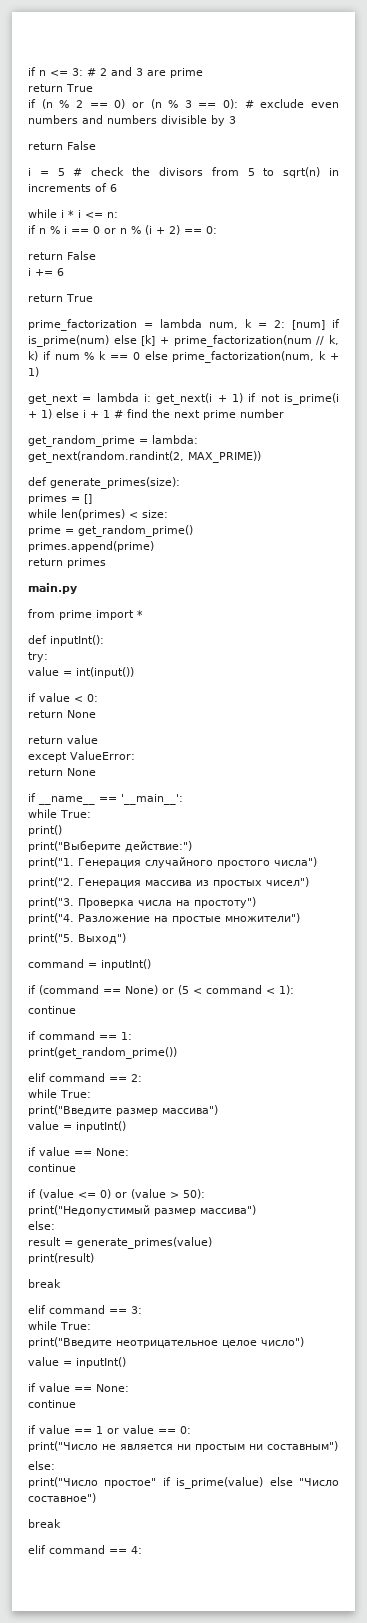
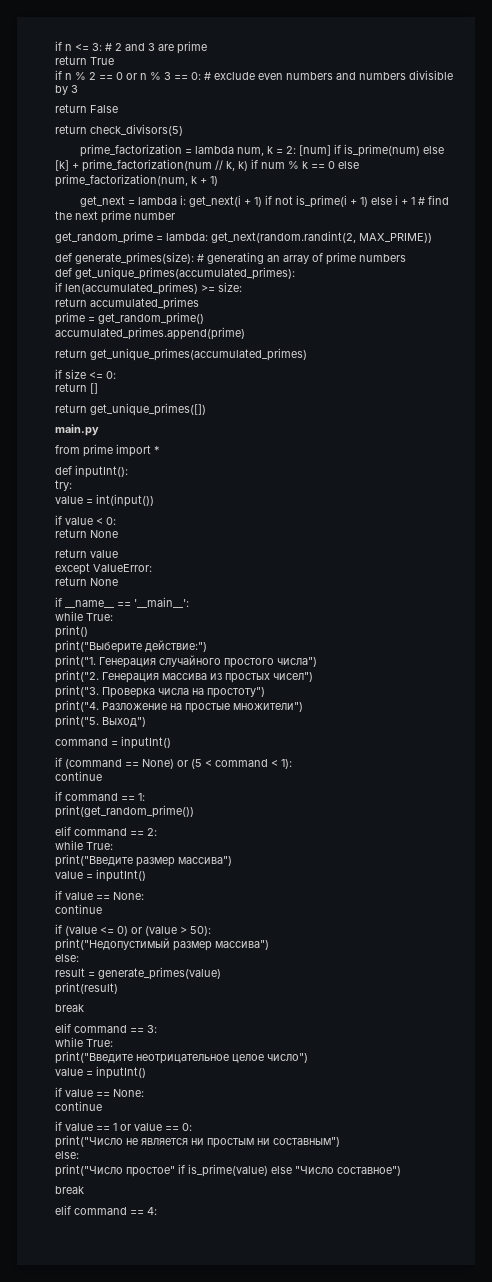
[41,99,53,109] (n -> [65,73,72,80] n
[114,99,162,109] 0) or (n -> [116,72,147,80] 0 or n
[223,99,239,109] 0): -> [191,72,201,80] 0:
[28,167,339,178] [28,183,117,192] [28,209,118,218] [28,225,217,235] [28,251,96,260] [28,268,64,276] [28,294,93,302] i = 5 # check the divisors from 5 to sqrt(n) in increments of 6 // while i * i <= n: // if n % i == 0 or n % (i + 2) == 0: // return False // i += 6 // return True -> [55,124,183,136] return check_divisors(5)
[28,494,92,504] [28,509,138,520] // primes = [] // while len(primes) < -> [197,252,406,265] [55,267,295,280] [55,282,215,295] # generating an array of prime numbers // def get_unique_primes(accumulated_primes): // if len(accumulated_primes) >=
(168, 514) none -> [55,297,199,310] // return accumulated_primes
[28,541,154,552] [28,558,106,568] primes.append(prime) // return primes -> [55,327,245,340] [55,348,307,361] [55,369,116,379] [55,383,98,394] [55,403,206,416] accumulated_primes.append(prime) // return get_unique_primes(accumulated_primes) // if size <= 0: // return [] // return get_unique_primes([])

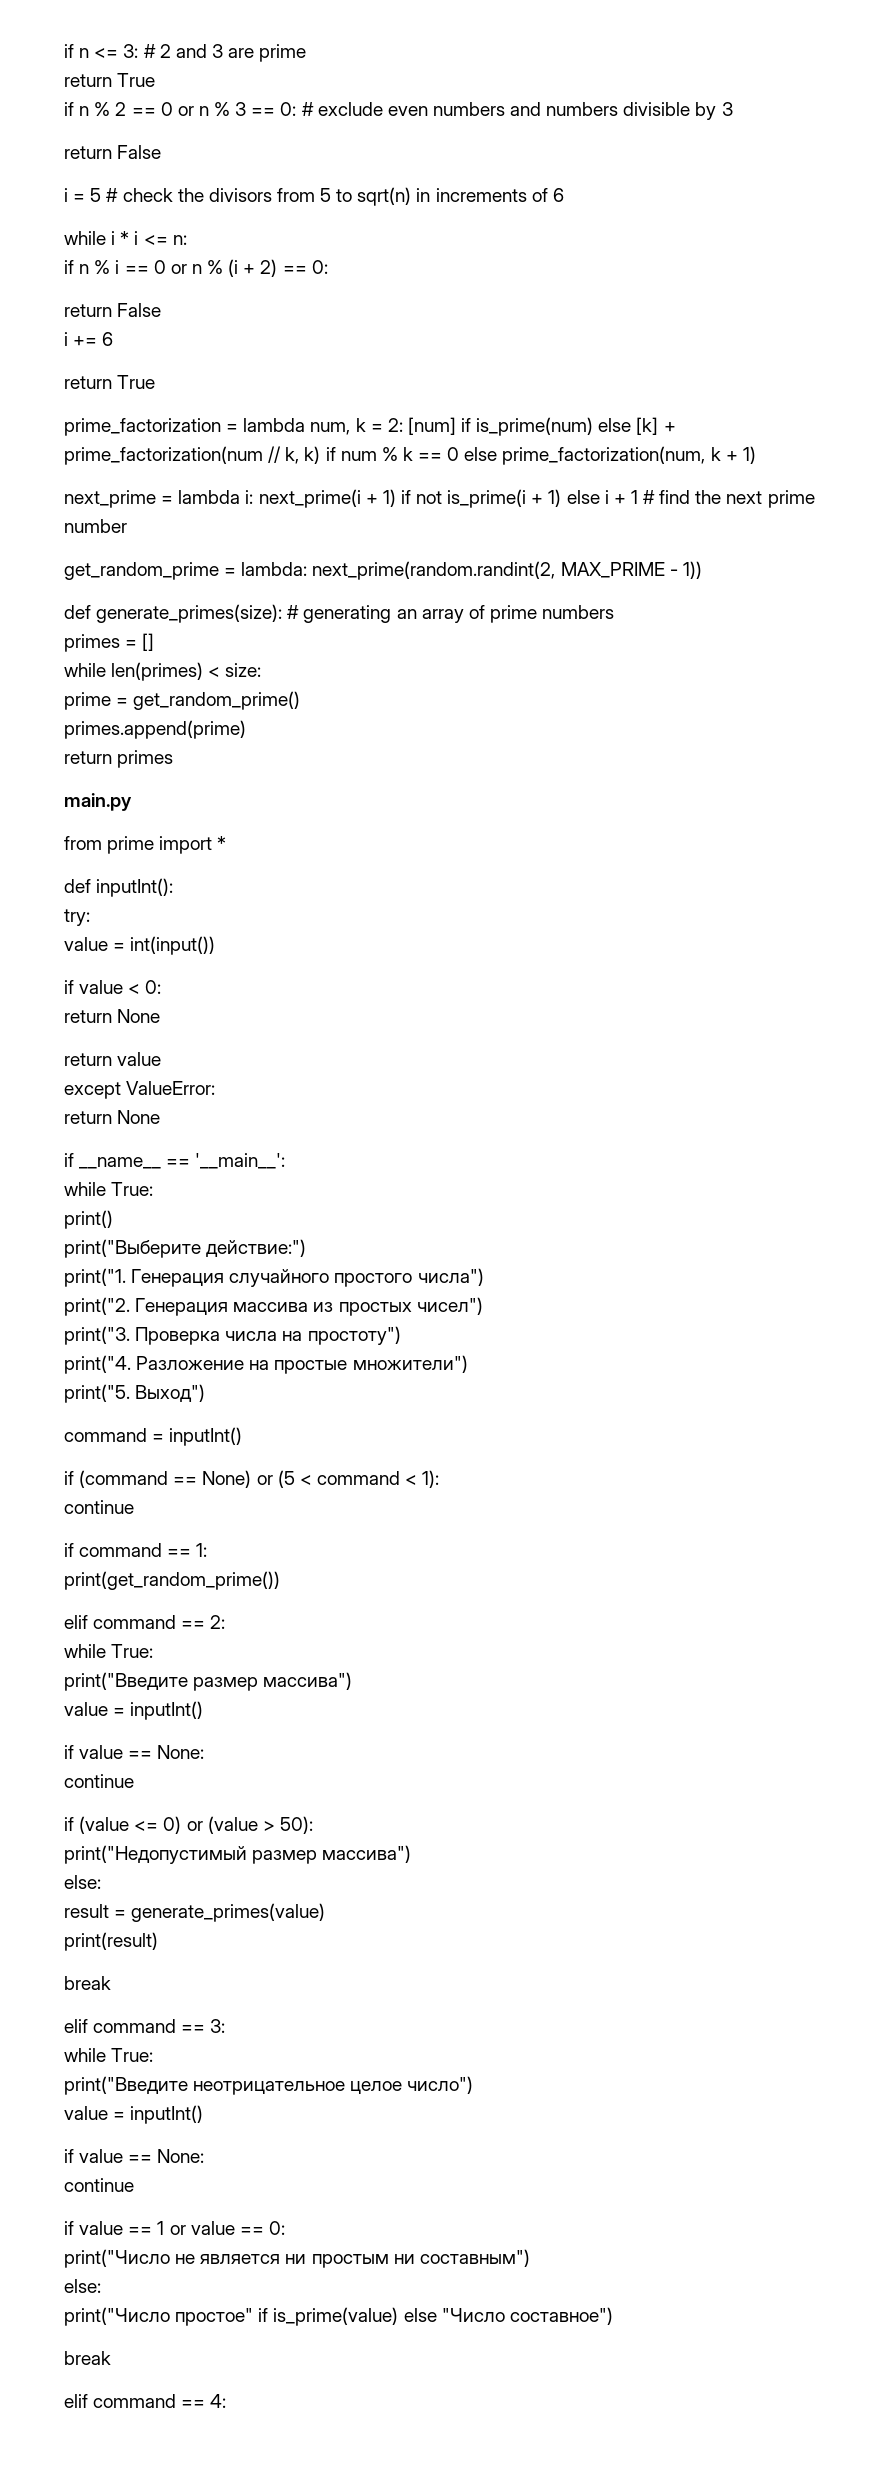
[55,124,183,136] return check_divisors(5) -> [64,187,564,206] [64,231,187,245] [64,259,328,277] [64,303,162,317] [64,332,114,346] [64,375,156,389] i = 5 # check the divisors from 5 to sqrt(n) in increments of 6 // while i * i <= n: // if n % i == 0 or n % (i + 2) == 0: // return False // i += 6 // return True
[79,196,125,207] get_next -> [64,490,156,508] next_prime
[188,195,241,207] get_next(i -> [258,489,361,508] next_prime(i
[211,231,432,243] get_next(random.randint(2, MAX_PRIME)) -> [312,561,702,580] next_prime(random.randint(2, MAX_PRIME - 1))
[55,267,295,280] [55,282,215,295] def get_unique_primes(accumulated_primes): // if len(accumulated_primes) >= -> [64,633,155,652] [64,662,221,681] primes = [] // while len(primes) <
[55,297,199,310] // return accumulated_primes -> (262, 670) none
[55,327,245,340] [55,348,307,361] [55,369,116,379] [55,383,98,394] [55,403,206,416] accumulated_primes.append(prime) // return get_unique_primes(accumulated_primes) // if size <= 0: // return [] // return get_unique_primes([]) -> [64,720,246,739] [64,750,174,768] primes.append(prime) // return primes

